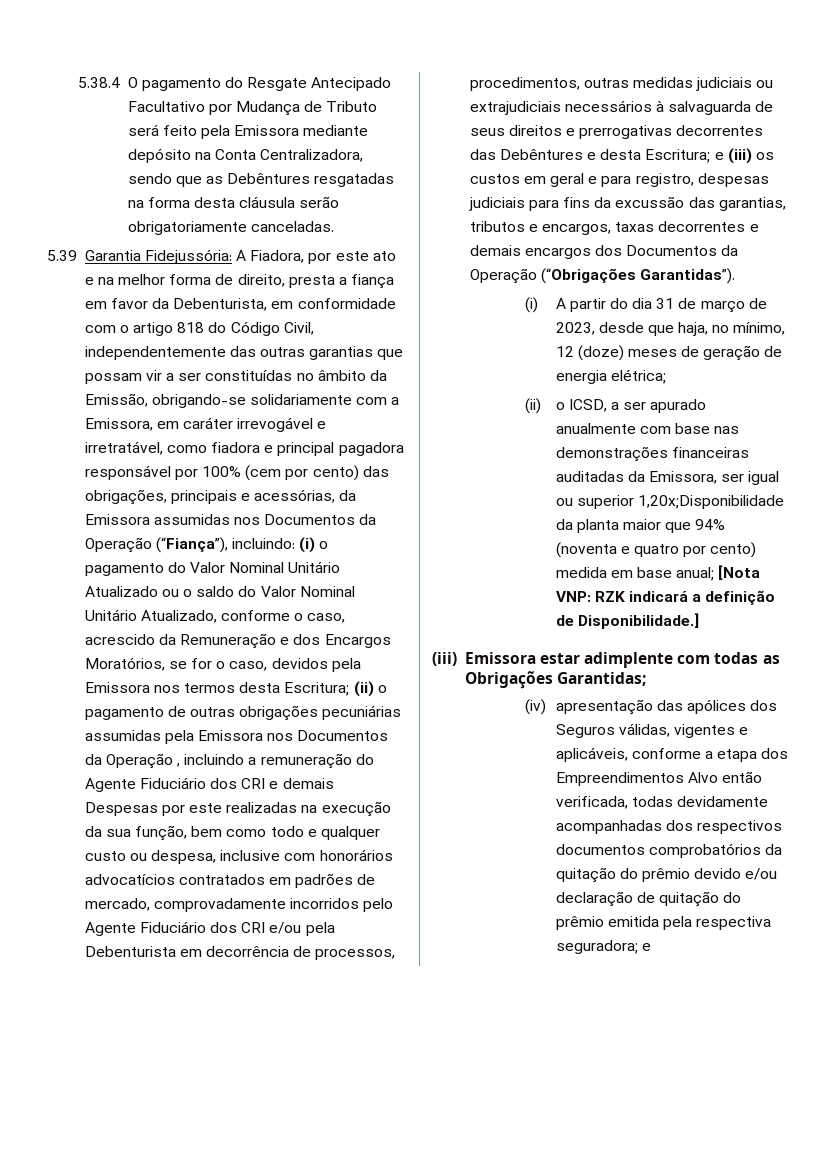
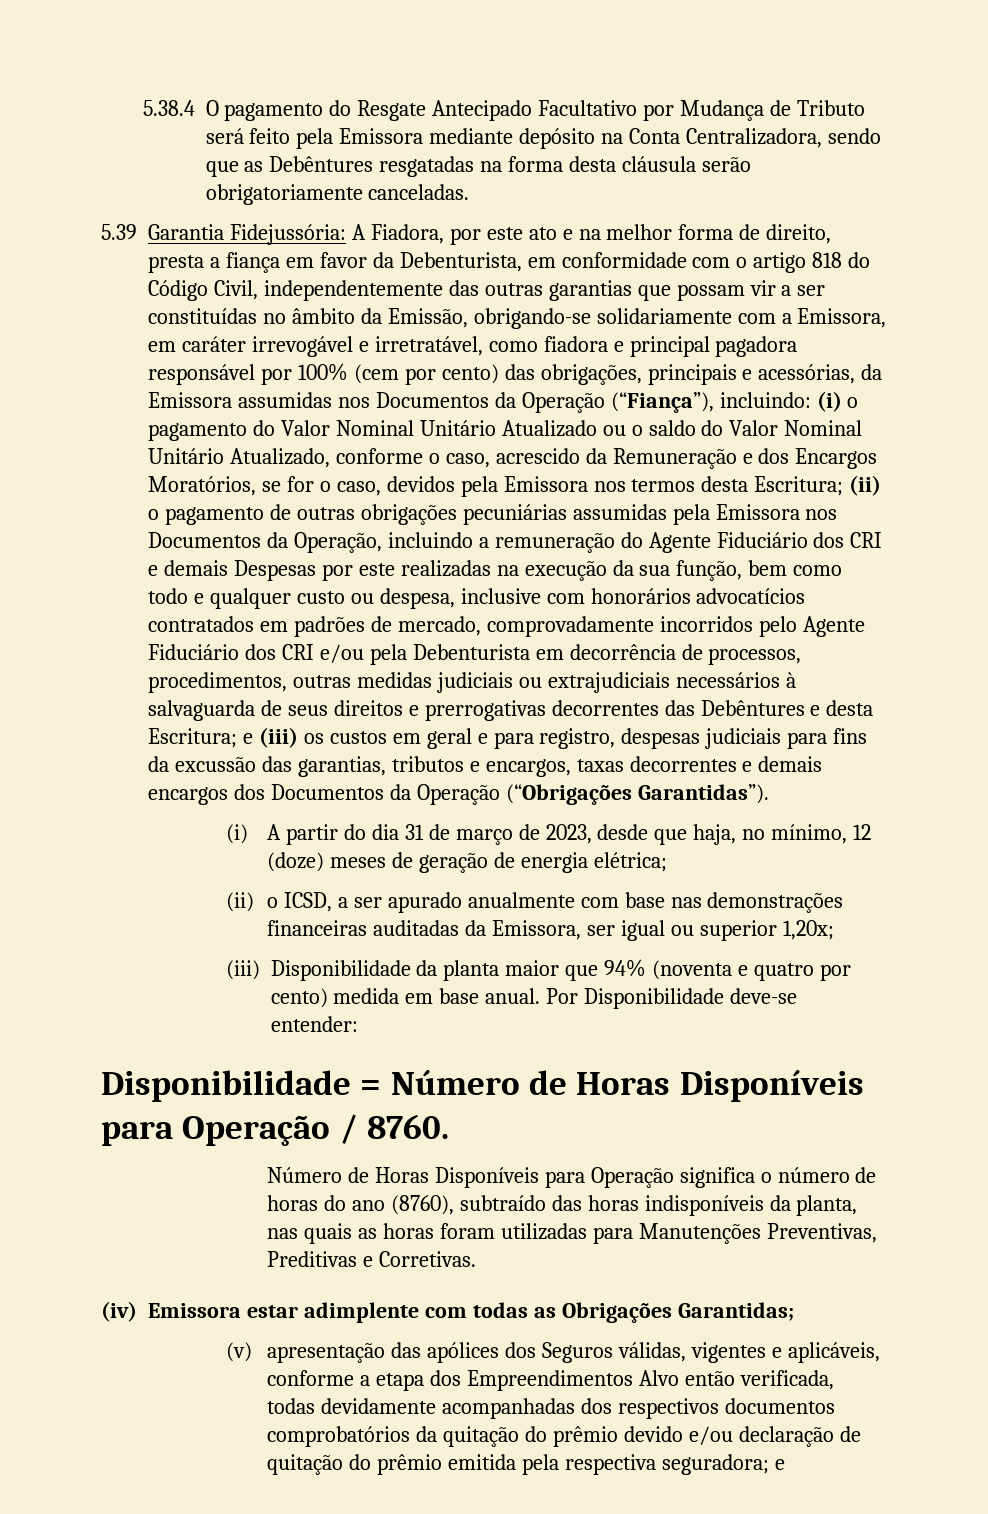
[105,753,181,769] Operação , -> [293,532,382,553] Operação,
[637,495,784,509] 1,20x;Disponibilidade -> [782,920,834,940] [225,960,411,981] 1,20x; // (iii) Disponibilidade
[676,565,761,581] [555,590,776,605] [555,613,699,629] [432,652,457,666] anual; [Nota VNP: RZK indicará a definição de Disponibilidade.] // (iii) -> [485,988,798,1009] [270,1016,358,1032] [101,1070,864,1102] [101,1114,449,1146] [266,1167,877,1188] [266,1195,858,1216] [266,1223,877,1244] [266,1251,476,1267] [101,1301,137,1322] anual. Por Disponibilidade deve-se entender: // Disponibilidade = Número de Horas Disponíveis para Operação / 8760. // Número de Horas Disponíveis para Operação significa o número de horas do ano (8760), subtraído das horas indisponíveis da planta, nas quais as horas foram utilizadas para Manutenções Preventivas, Preditivas e Corretivas. // (iv)
[524,699,546,715] (iv) -> [225,1342,252,1362] (v)

